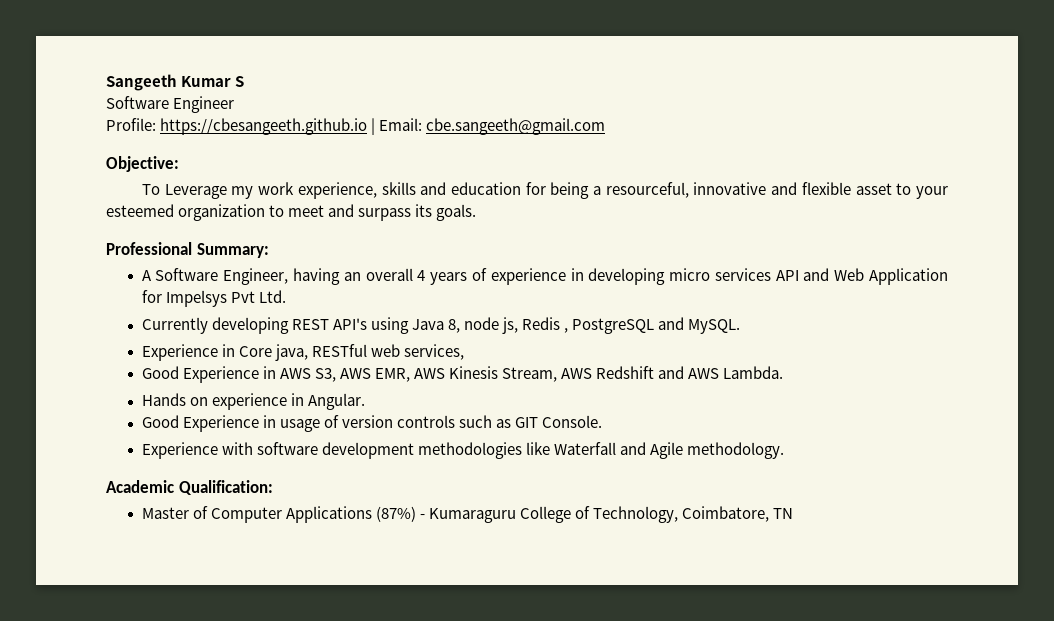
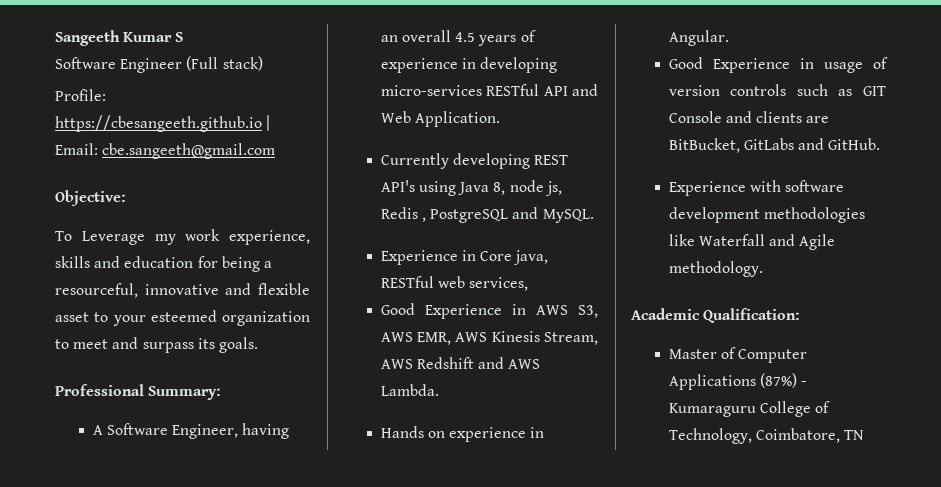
(235, 104) none -> [186,56,263,71] (Full stack)
[417,270,426,281] 4 -> [455,32,476,42] 4.5
[669,268,771,281] micro services -> [380,84,540,96] micro-services RESTful
[869,268,949,285] [141,290,286,307] Application for Impelsys Pvt Ltd. -> [415,111,501,127] Application.
[542,415,603,428] Console. -> [668,111,830,123] [668,138,881,153] Console and clients are BitBucket, GitLabs and GitHub.

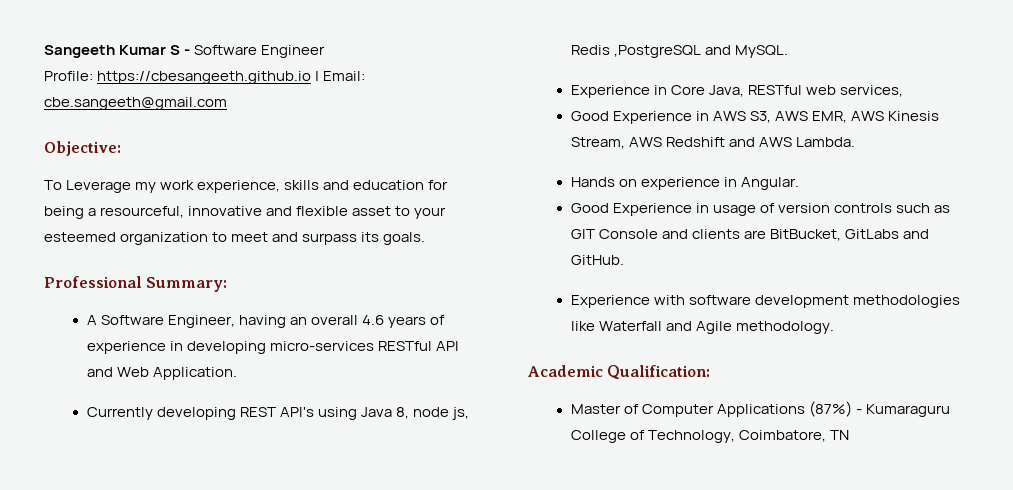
(184, 37) // -> [184,49,191,55] -
[186,56,263,71] (Full stack) -> (326, 51) none
[455,32,476,42] 4.5 -> [362,315,385,325] 4.6
[422,209,509,223] , PostgreSQL -> [613,45,701,58] ,PostgreSQL
[514,250,549,265] java, -> [709,85,745,97] Java,

